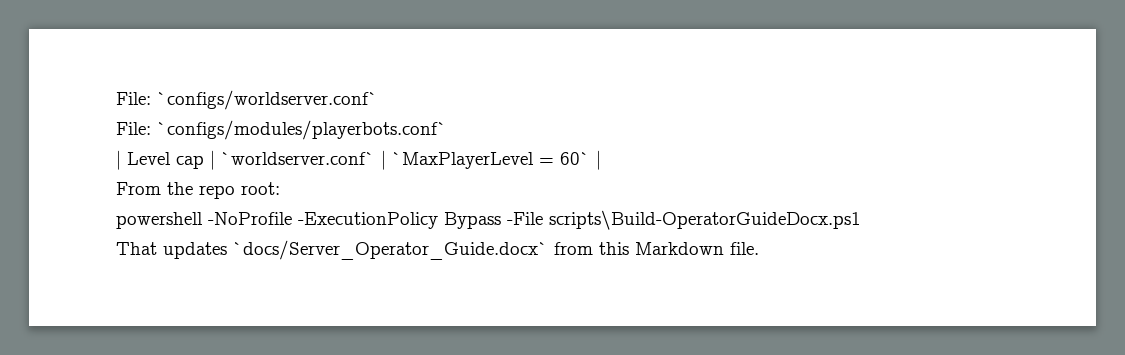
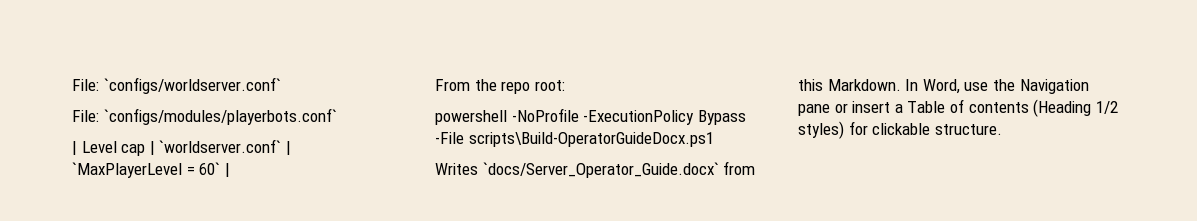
[116,242,227,259] That updates -> [435,163,478,175] Writes
[635,242,759,255] Markdown file. -> [827,79,1089,94] [798,99,1118,117] [798,121,1002,139] Markdown. In Word, use the Navigation pane or insert a Table of contents (Heading 1/2 styles) for clickable structure.

